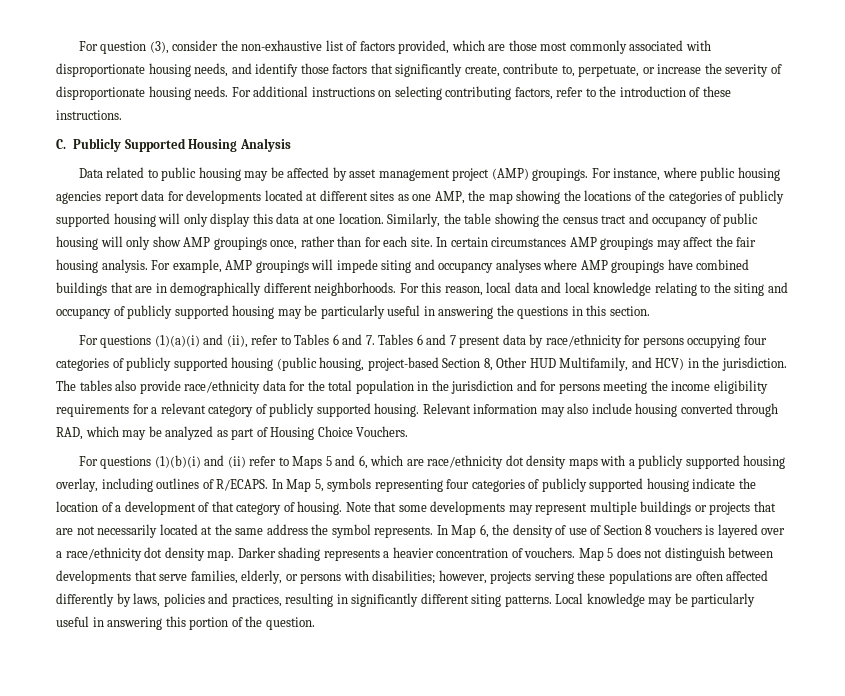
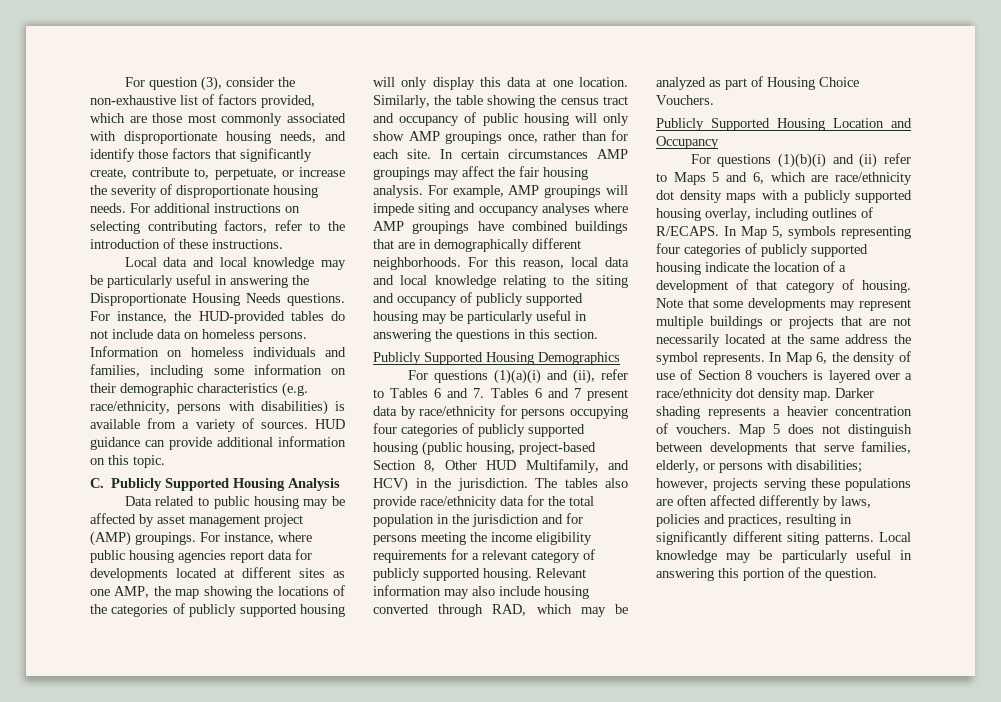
(122, 115) none -> [124,257,346,270] [90,274,309,288] [90,293,345,306] [90,311,345,324] [90,329,307,342] [90,346,346,357] [90,364,346,378] [90,382,308,397] [90,400,345,415] [90,418,345,432] [90,436,346,450] [90,455,165,468] // Local data and local knowledge may be particularly useful in answering the Disproportionate Housing Needs questions. For instance, the HUD-provided tables do not include data on homeless persons. Information on homeless individuals and families, including some information on their demographic characteristics (e.g. race/ethnicity, persons with disabilities) is available from a variety of sources. HUD guidance can provide additional information on this topic.
(650, 311) none -> [373,352,620,365] // Publicly Supported Housing Demographics
(409, 431) none -> [656,118,912,131] [656,136,719,149] // Publicly Supported Housing Location and Occupancy

